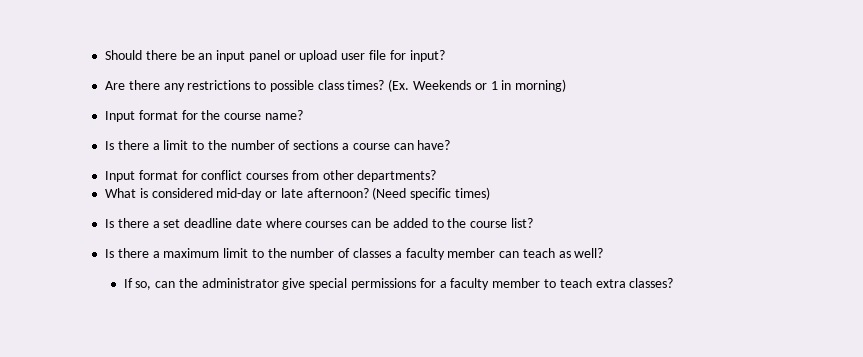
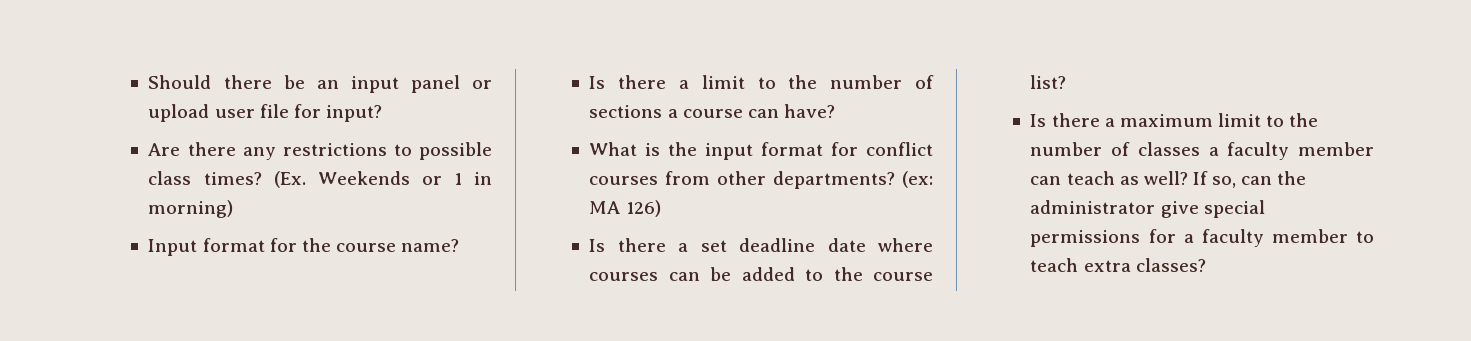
[104,171,135,182] Input -> [589,142,754,160] What is the input
[104,187,491,200] // What is considered mid-day or late afternoon? (Need specific times) -> [902,171,933,188] [589,200,661,217] (ex: MA 126)
(604, 253) // -> (1188, 178) none

